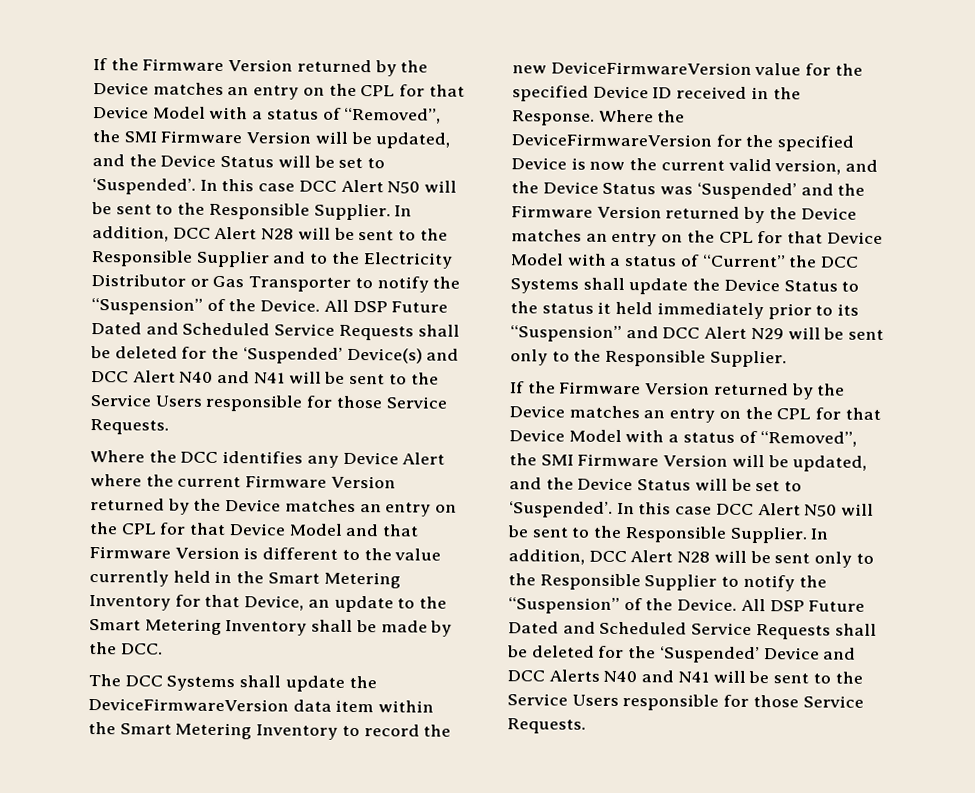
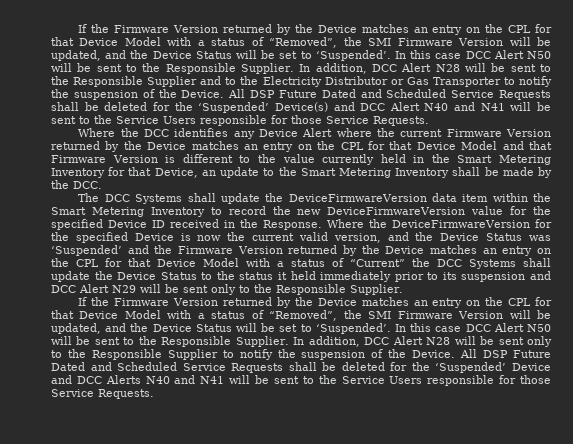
[91,298,203,315] “Suspension” -> [73,90,138,100] suspension
[510,325,622,343] “Suspension” -> [461,272,526,282] suspension
[508,597,620,614] “Suspension” -> [301,350,366,360] suspension

